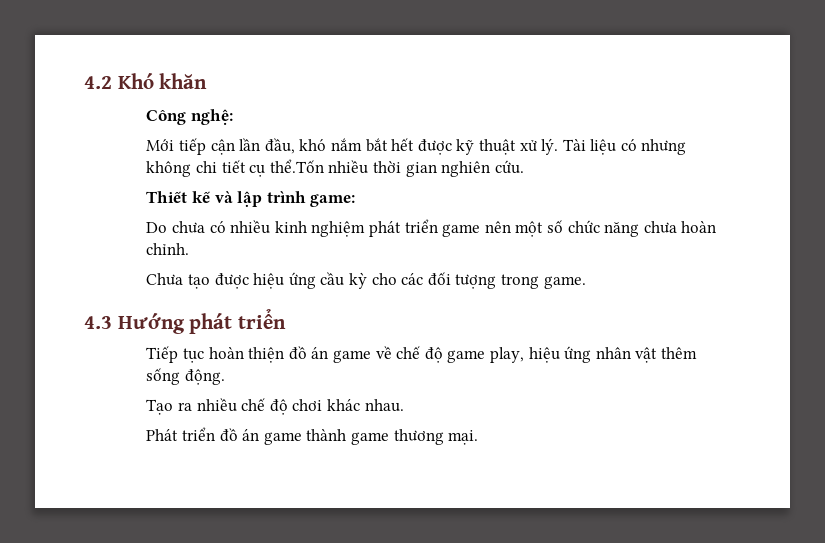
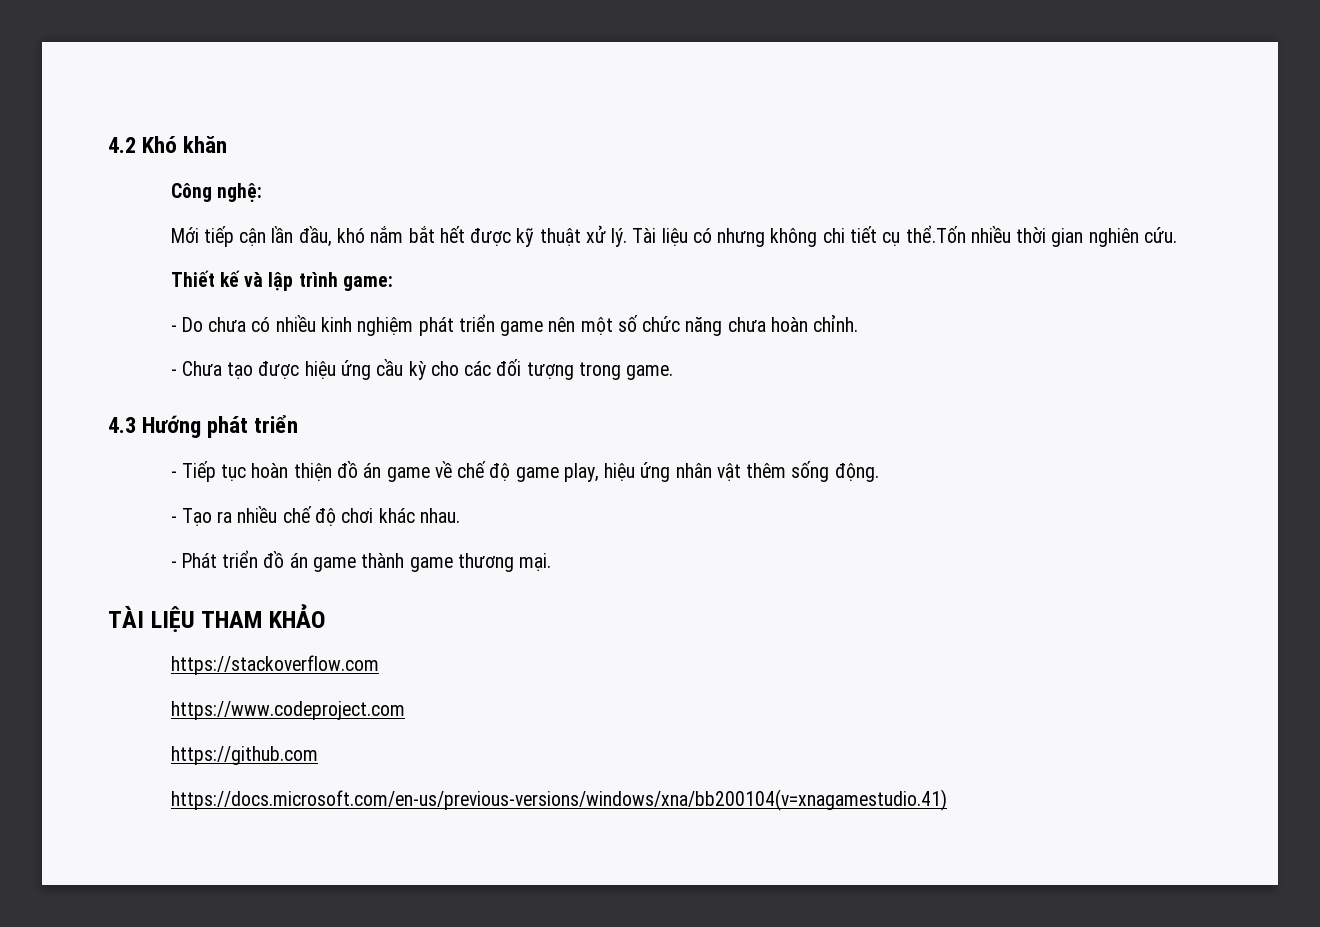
(356, 200) none -> [170,325,177,332] -
(190, 249) none -> [170,369,177,376] -
(287, 319) none -> [170,471,177,478] -
(226, 377) none -> [170,516,177,523] -
(404, 405) none -> [170,561,177,568] -
(479, 437) none -> [108,604,326,632] [170,655,379,675] [170,701,405,720] [170,746,318,765] [170,789,947,811] // TÀI LIỆU THAM KHẢO // https://stackoverflow.com // https://www.codeproject.com // https://github.com // https://docs.microsoft.com/en-us/previous-versions/windows/xna/bb200104(v=xnagamestudio.41)

